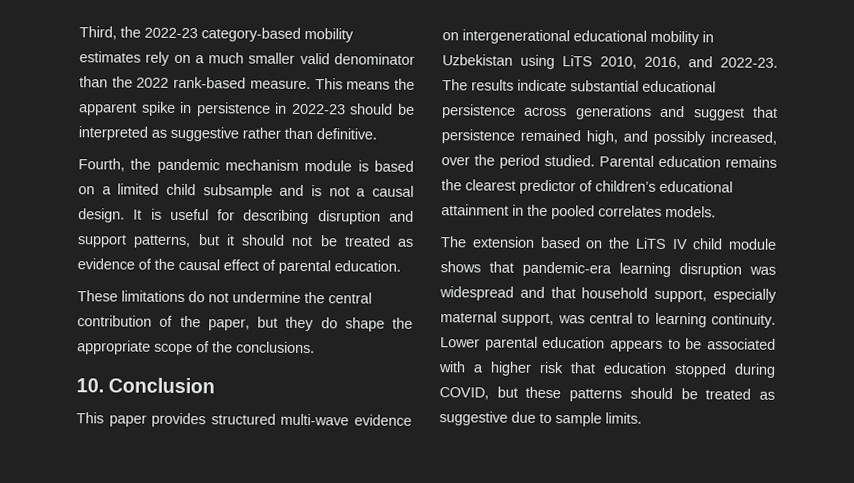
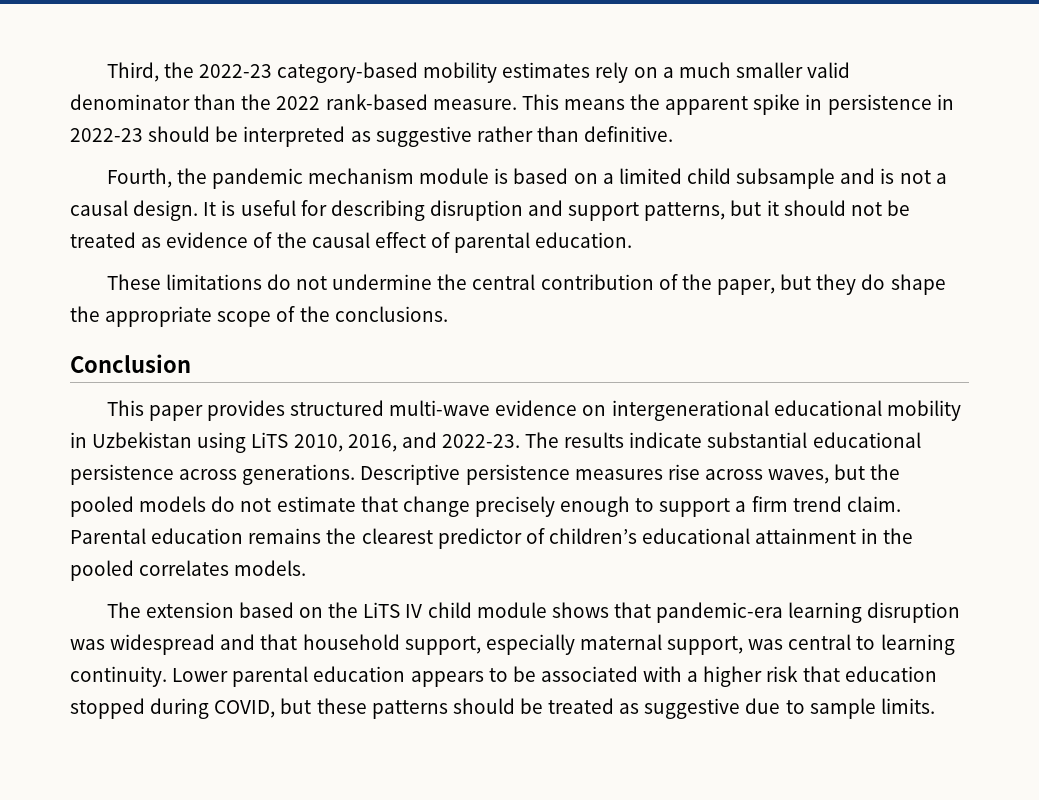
[76,378,104,393] 10. -> (448, 314) none
[575,105,778,121] [441,129,777,146] [441,154,595,169] generations and suggest that persistence remained high, and possibly increased, over the period studied. -> [242,464,901,485] [70,496,901,517] generations. Descriptive persistence measures rise across waves, but the pooled models do not estimate that change precisely enough to support a firm trend claim.

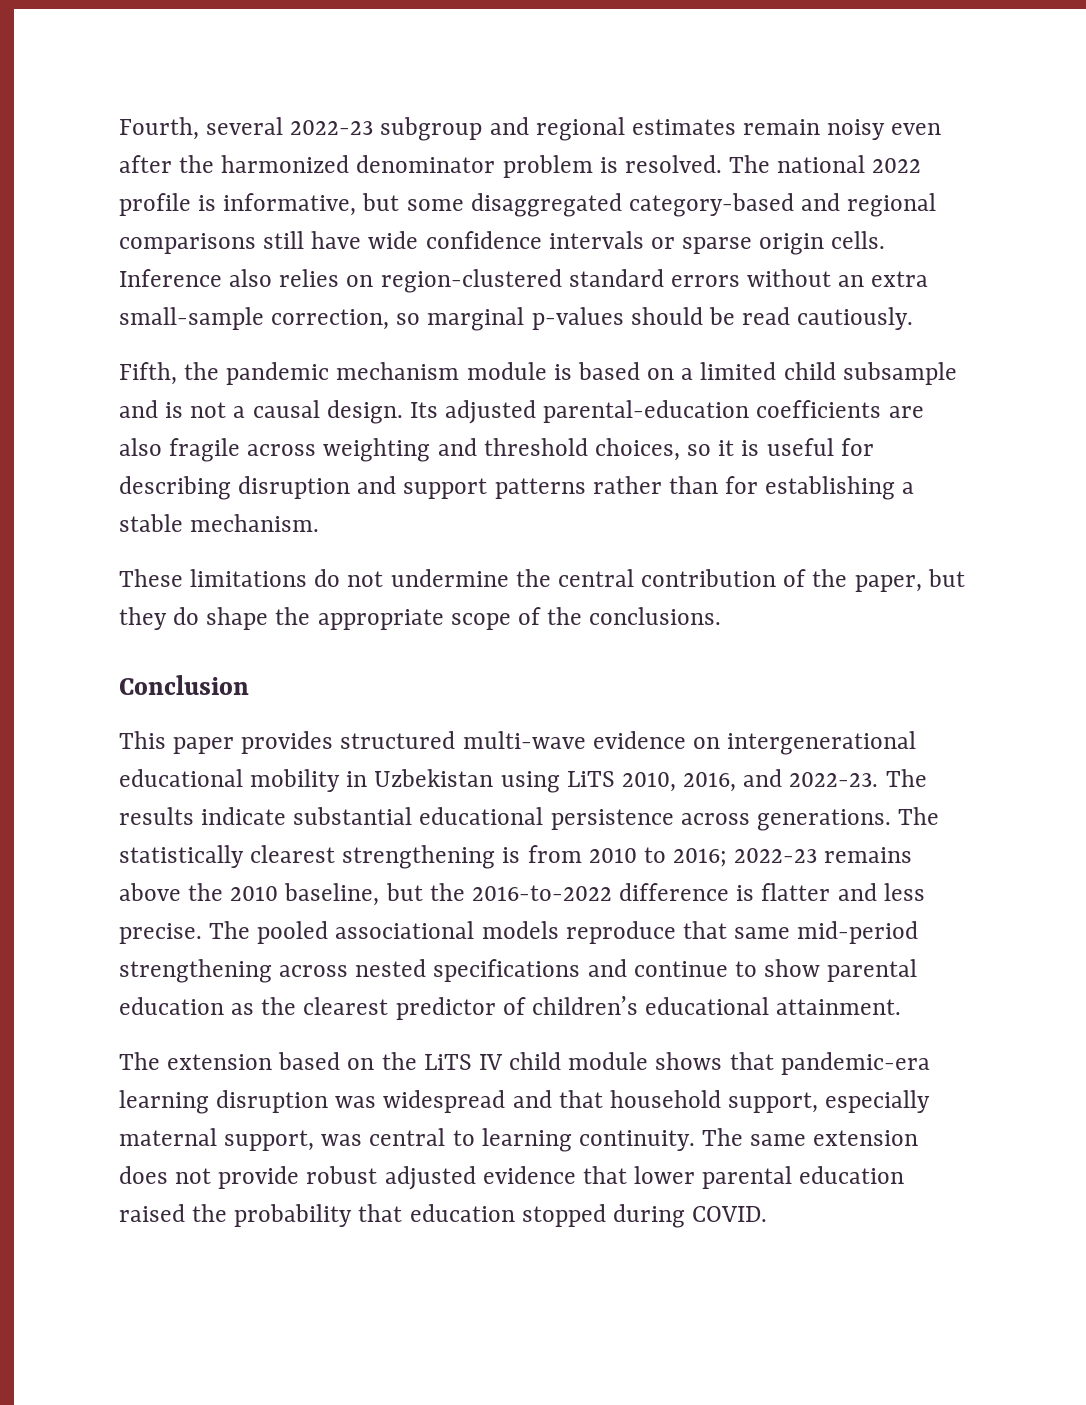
[106,62,851,83] [70,94,954,115] [70,126,674,147] [106,168,172,188] Third, the 2022-23 category-based mobility estimates rely on a much smaller valid denominator than the 2022 rank-based measure. This means the apparent spike in persistence in 2022-23 should be interpreted as suggestive rather than definitive. // Fourth, -> [119,117,942,141] [119,155,922,178] [119,193,937,217] [119,231,886,255] [119,269,929,293] [119,307,914,331] [119,362,177,385] Fourth, several 2022-23 subgroup and regional estimates remain noisy even after the harmonized denominator problem is resolved. The national 2022 profile is informative, but some disaggregated category-based and regional comparisons still have wide confidence intervals or sparse origin cells. Inference also relies on region-clustered standard errors without an extra small-sample correction, so marginal p-values should be read cautiously. // Fifth,
[203,202,217,216] It -> [409,400,924,424] [119,438,735,462] Its adjusted parental-education coefficients are also fragile across weighting and threshold choices, so it
[644,200,910,221] [70,232,633,253] patterns, but it should not be treated as evidence of the causal effect of parental education. -> [494,476,915,500] [119,514,320,532] patterns rather than for establishing a stable mechanism.
[360,464,901,485] [70,496,901,517] [70,528,322,544] Descriptive persistence measures rise across waves, but the pooled models do not estimate that change precisely enough to support a firm trend claim. Parental education remains -> [898,807,940,825] [119,845,913,869] [119,883,925,906] [119,921,919,944] [119,959,918,983] [119,997,255,1015] The statistically clearest strengthening is from 2010 to 2016; 2022-23 remains above the 2010 baseline, but the 2016-to-2022 difference is flatter and less precise. The pooled associational models reproduce that same mid-period strengthening across nested specifications and continue to show parental education as
[755,528,914,544] [70,560,307,581] attainment in the pooled correlates models. -> [776,999,902,1015] attainment.
[172,666,937,687] [70,698,935,719] Lower parental education appears to be associated with a higher risk that education stopped during COVID, but these patterns should be treated as suggestive due to sample limits. -> [702,1128,919,1146] [119,1166,905,1190] [119,1204,768,1228] The same extension does not provide robust adjusted evidence that lower parental education raised the probability that education stopped during COVID.

